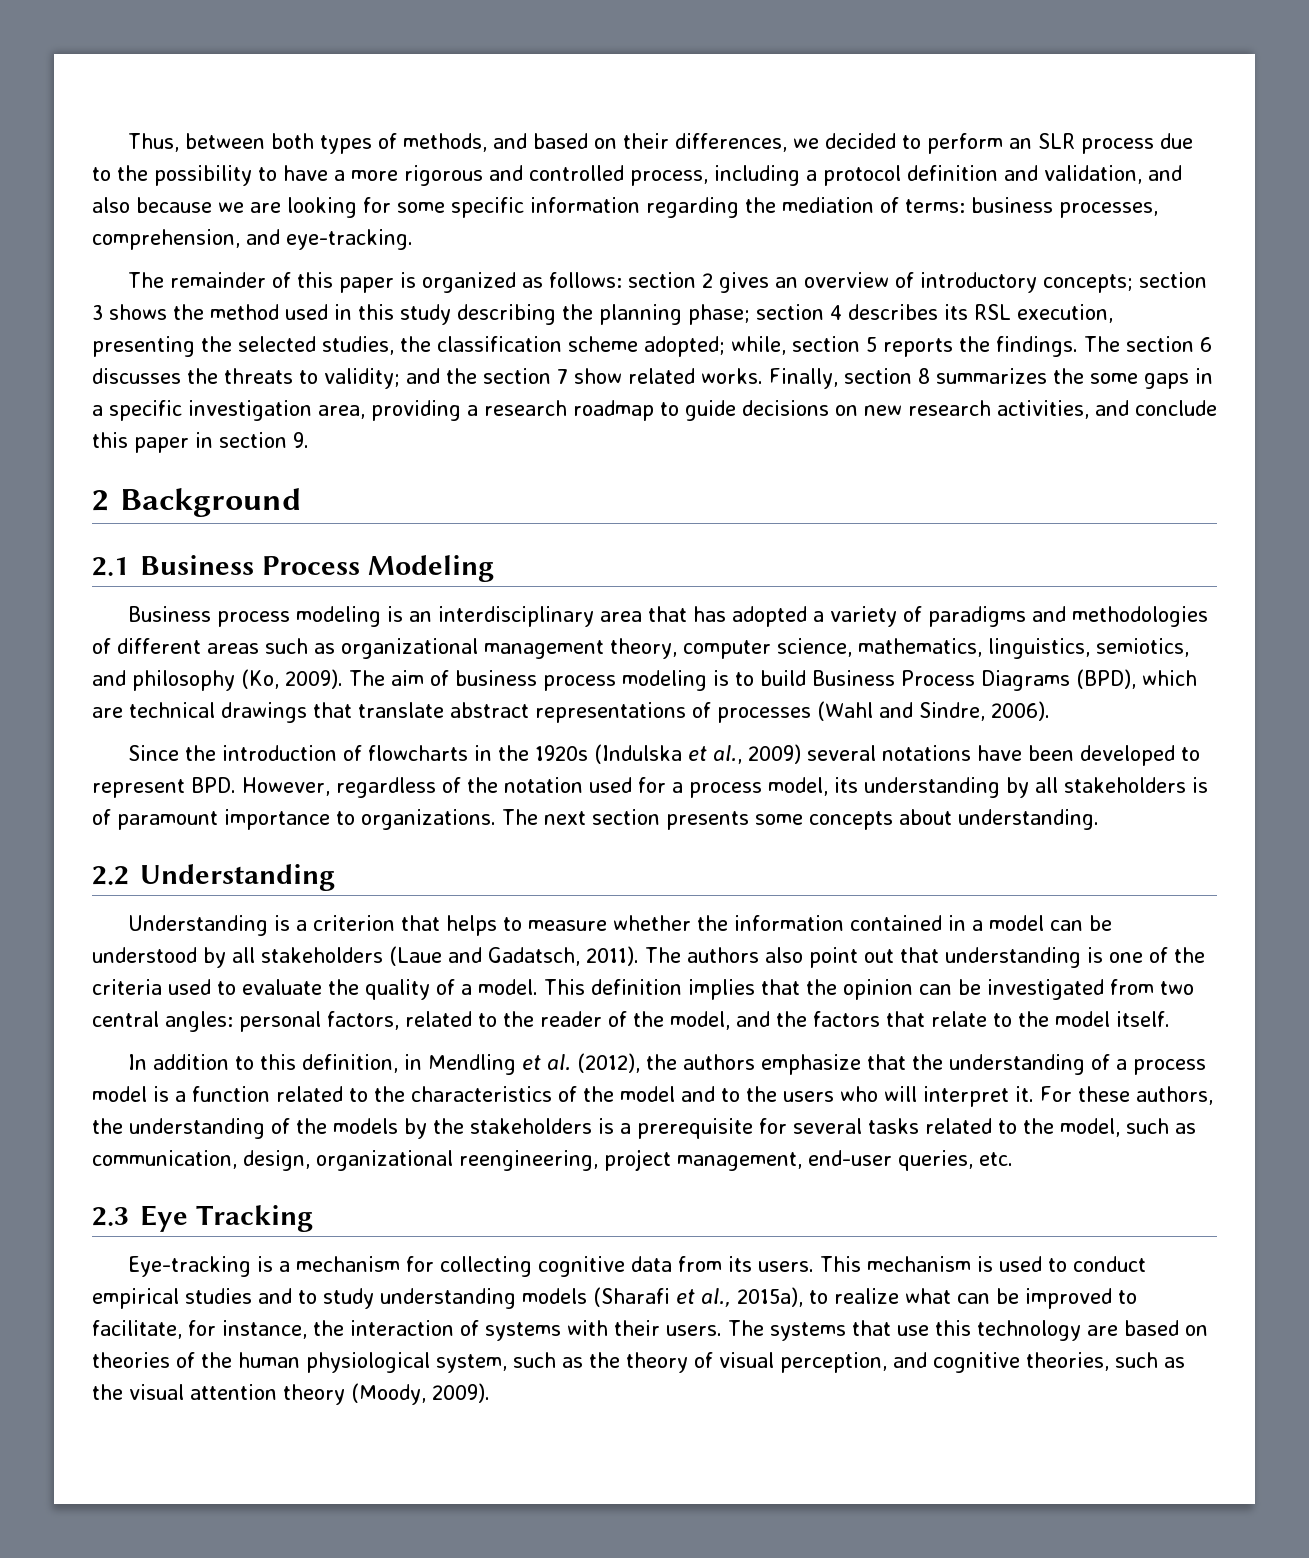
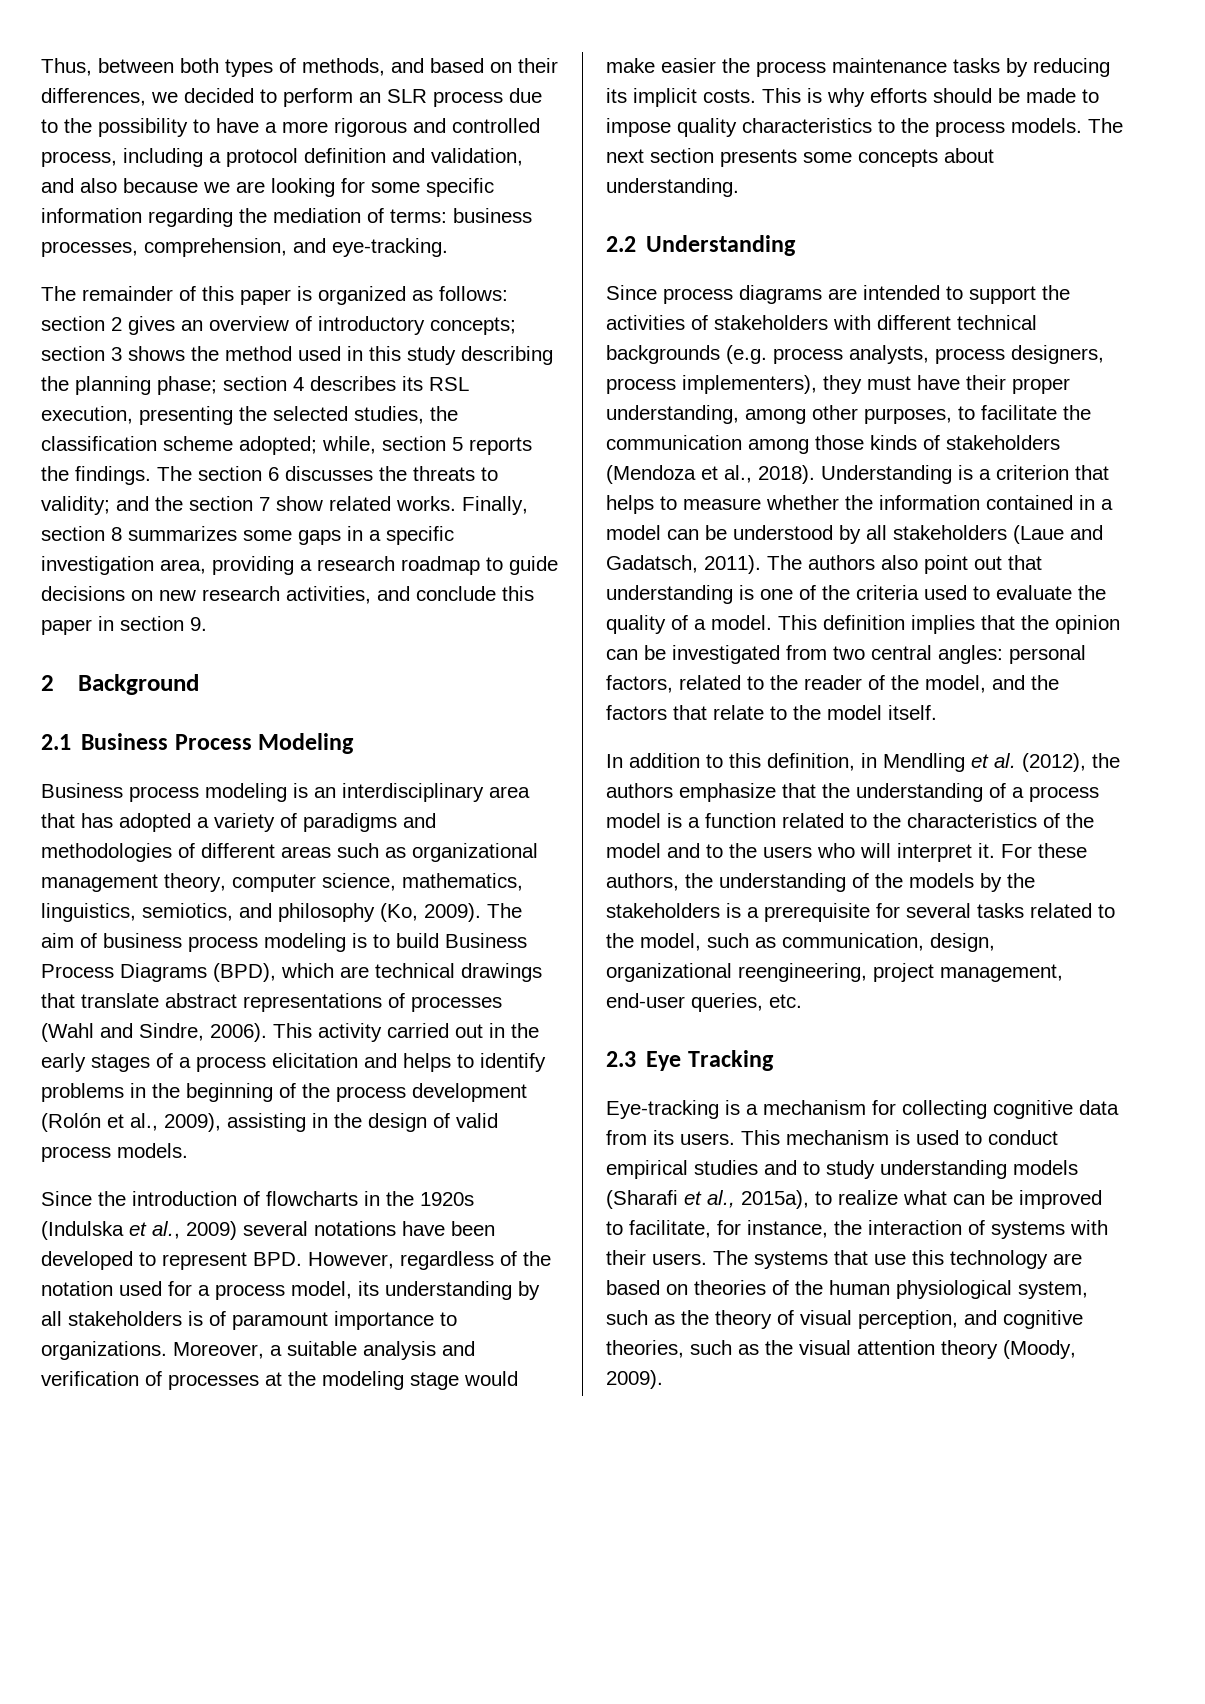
[1053,368,1084,384] the -> (237, 533) none
(1050, 711) none -> [273,1023,539,1042] [41,1053,546,1072] [41,1083,527,1102] [41,1113,498,1132] [41,1143,188,1162] This activity carried out in the early stages of a process elicitation and helps to identify problems in the beginning of the process development (Rolón et al., 2009), assisting in the design of valid process models.
(496, 819) none -> [173,1341,475,1360] [41,1371,518,1390] [606,58,1110,77] [606,88,1099,107] [606,118,1082,137] Moreover, a suitable analysis and verification of processes at the modeling stage would make easier the process maintenance tasks by reducing its implicit costs. This is why efforts should be made to impose quality characteristics to the process models.
(335, 877) none -> [606,285,1070,304] [606,315,1037,330] [606,345,1104,364] [606,375,1070,394] [606,405,1091,424] [606,435,1060,454] [606,465,815,484] Since process diagrams are intended to support the activities of stakeholders with different technical backgrounds (e.g. process analysts, process designers, process implementers), they must have their proper understanding, among other purposes, to facilitate the communication among those kinds of stakeholders (Mendoza et al., 2018).

